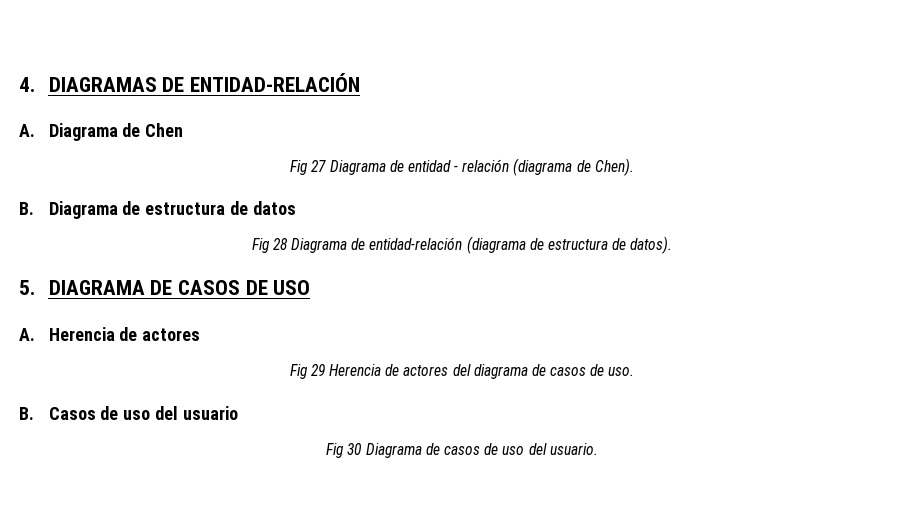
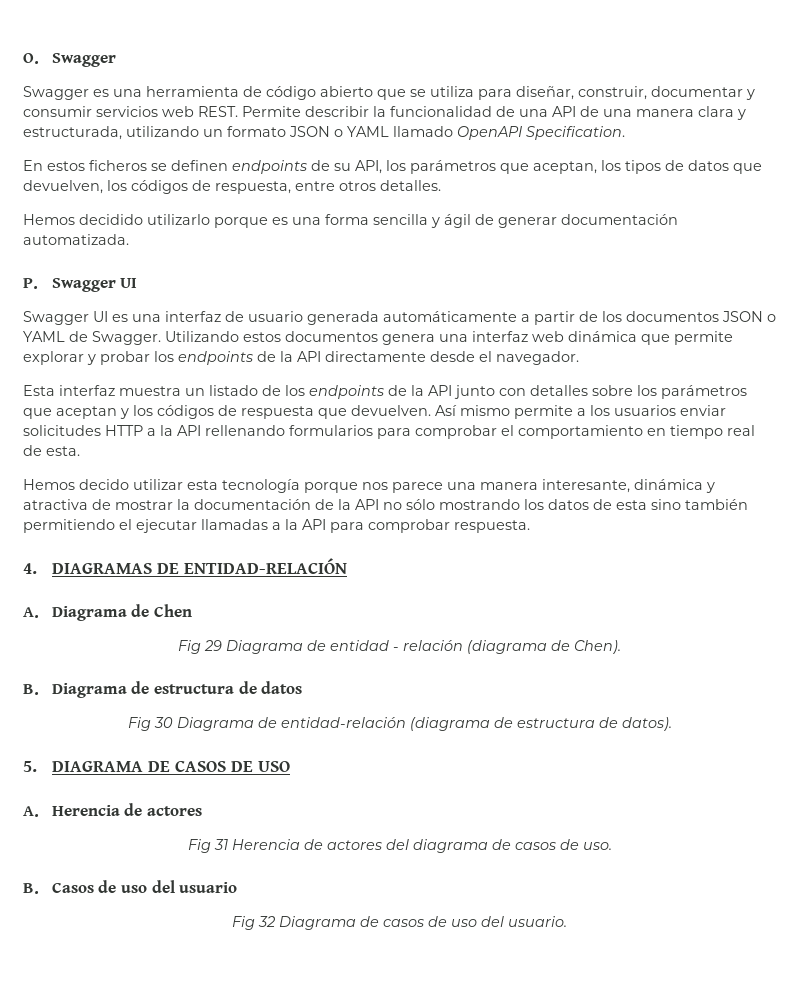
(19, 84) none -> [23,53,116,67] [23,86,755,100] [23,106,746,120] [23,126,625,140] [23,160,762,174] [23,180,441,194] [23,214,678,228] [23,234,129,245] [23,278,138,292] [23,311,776,325] [23,331,733,345] [23,351,579,365] [23,385,747,399] [23,405,726,419] [23,425,755,439] [23,445,80,456] [23,479,715,493] [23,499,748,510] [23,519,530,533] O. Swagger // Swagger es una herramienta de código abierto que se utiliza para diseñar, construir, documentar y consumir servicios web REST. Permite describir la funcionalidad de una API de una manera clara y estructurada, utilizando un formato JSON o YAML llamado OpenAPI Specification. // En estos ficheros se definen endpoints de su API, los parámetros que aceptan, los tipos de datos que devuelven, los códigos de respuesta, entre otros detalles. // Hemos decidido utilizarlo porque es una forma sencilla y ágil de generar documentación automatizada. // P. Swagger UI // Swagger UI es una interfaz de usuario generada automáticamente a partir de los documentos JSON o YAML de Swagger. Utilizando estos documentos genera una interfaz web dinámica que permite explorar y probar los endpoints de la API directamente desde el navegador. // Esta interfaz muestra un listado de los endpoints de la API junto con detalles sobre los parámetros que aceptan y los códigos de respuesta que devuelven. Así mismo permite a los usuarios enviar solicitudes HTTP a la API rellenando formularios para comprobar el comportamiento en tiempo real de esta. // Hemos decido utilizar esta tecnología porque nos parece una manera interesante, dinámica y atractiva de mostrar la documentación de la API no sólo mostrando los datos de esta sino también permitiendo el ejecutar llamadas a la API para comprobar respuesta. //
[311,160,327,172] 27 -> [204,640,222,651] 29
[272,238,288,250] 28 -> [153,717,173,728] 30
[310,364,325,376] 29 -> [213,839,228,850] 31
[347,443,362,455] 30 -> [258,916,275,927] 32

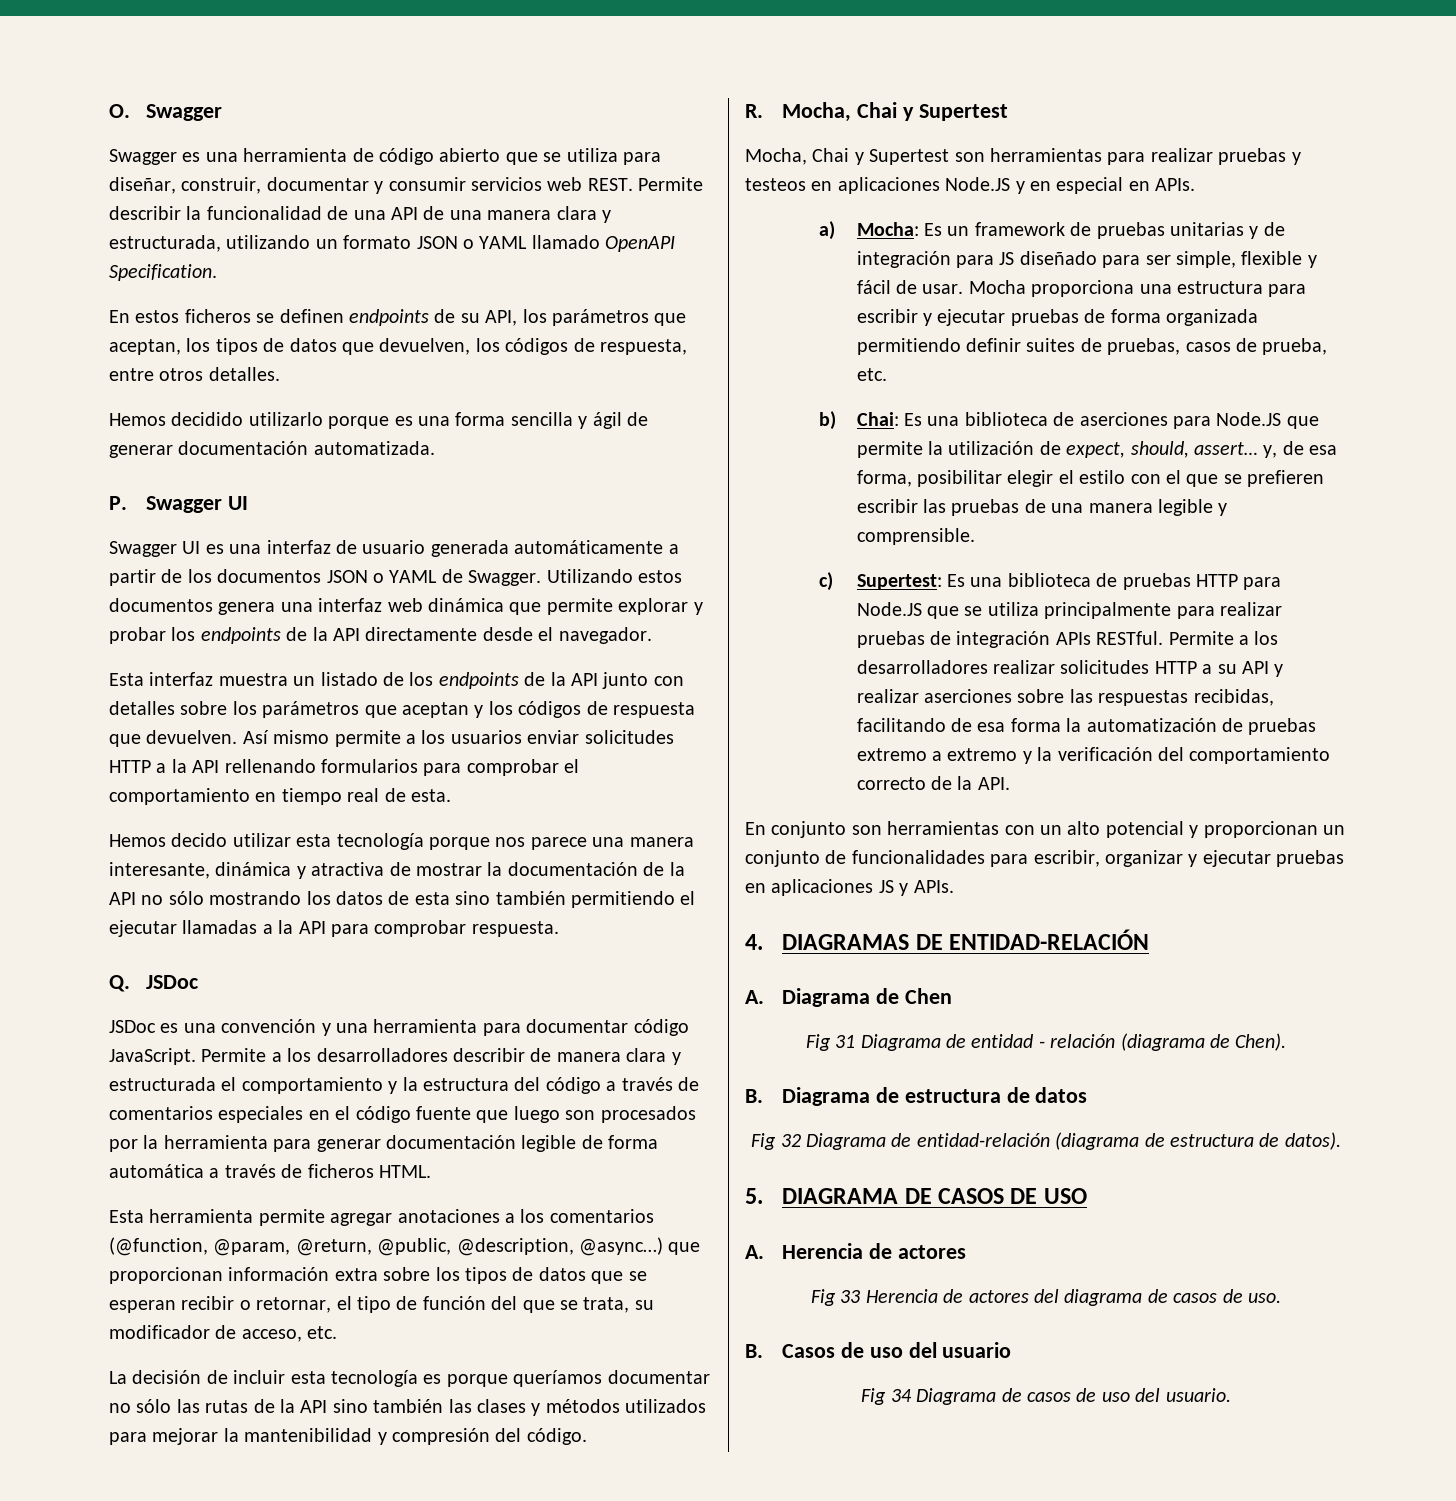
(530, 526) none -> [109,975,199,992] [109,1019,689,1036] [109,1048,681,1065] [109,1077,699,1094] [109,1106,696,1123] [109,1135,659,1152] [109,1164,431,1178] [109,1209,654,1226] [109,1237,701,1256] [109,1267,647,1284] [109,1296,654,1313] [109,1325,338,1342] [109,1370,710,1387] [109,1399,707,1416] [109,1428,587,1445] [745,102,1008,122] [745,148,1301,165] [745,177,1196,194] [819,221,1285,240] [856,251,1317,268] [856,280,1307,297] [856,309,1258,326] [856,338,1328,355] [856,368,887,381] [819,411,1319,430] [856,441,1338,458] [856,470,1325,487] [856,499,1228,516] [856,528,975,545] [819,572,1282,591] [856,602,1282,619] [856,631,1279,648] [856,660,1284,677] [856,689,1274,706] [856,718,1317,735] [856,747,1331,764] [856,776,1010,790] [745,821,1345,838] [745,850,1345,867] [745,879,954,896] // Q. JSDoc // JSDoc es una convención y una herramienta para documentar código JavaScript. Permite a los desarrolladores describir de manera clara y estructurada el comportamiento y la estructura del código a través de comentarios especiales en el código fuente que luego son procesados por la herramienta para generar documentación legible de forma automática a través de ficheros HTML. // Esta herramienta permite agregar anotaciones a los comentarios (@function, @param, @return, @public, @description, @async…) que proporcionan información extra sobre los tipos de datos que se esperan recibir o retornar, el tipo de función del que se trata, su modificador de acceso, etc. // La decisión de incluir esta tecnología es porque queríamos documentar no sólo las rutas de la API sino también las clases y métodos utilizados para mejorar la mantenibilidad y compresión del código. // R. Mocha, Chai y Supertest // Mocha, Chai y Supertest son herramientas para realizar pruebas y testeos en aplicaciones Node.JS y en especial en APIs. // a) Mocha: Es un framework de pruebas unitarias y de integración para JS diseñado para ser simple, flexible y fácil de usar. Mocha proporciona una estructura para escribir y ejecutar pruebas de forma organizada permitiendo definir suites de pruebas, casos de prueba, etc. // b) Chai: Es una biblioteca de aserciones para Node.JS que permite la utilización de expect, should, assert… y, de esa forma, posibilitar elegir el estilo con el que se prefieren escribir las pruebas de una manera legible y comprensible. // c) Supertest: Es una biblioteca de pruebas HTTP para Node.JS que se utiliza principalmente para realizar pruebas de integración APIs RESTful. Permite a los desarrolladores realizar solicitudes HTTP a su API y realizar aserciones sobre las respuestas recibidas, facilitando de esa forma la automatización de pruebas extremo a extremo y la verificación del comportamiento correcto de la API. // En conjunto son herramientas con un alto potencial y proporcionan un conjunto de funcionalidades para escribir, organizar y ejecutar pruebas en aplicaciones JS y APIs.
[204,640,222,651] 29 -> [835,1035,856,1048] 31
[153,717,173,728] 30 -> [780,1134,801,1147] 32
[213,839,228,850] 31 -> [840,1290,861,1303] 33
[258,916,275,927] 32 -> [890,1389,912,1402] 34

